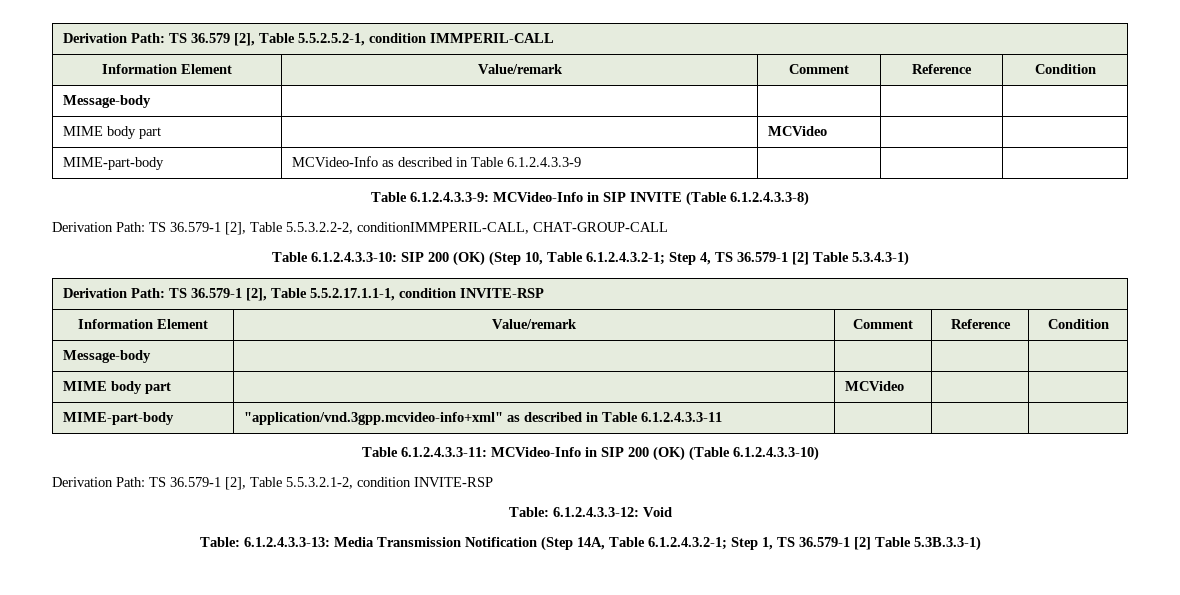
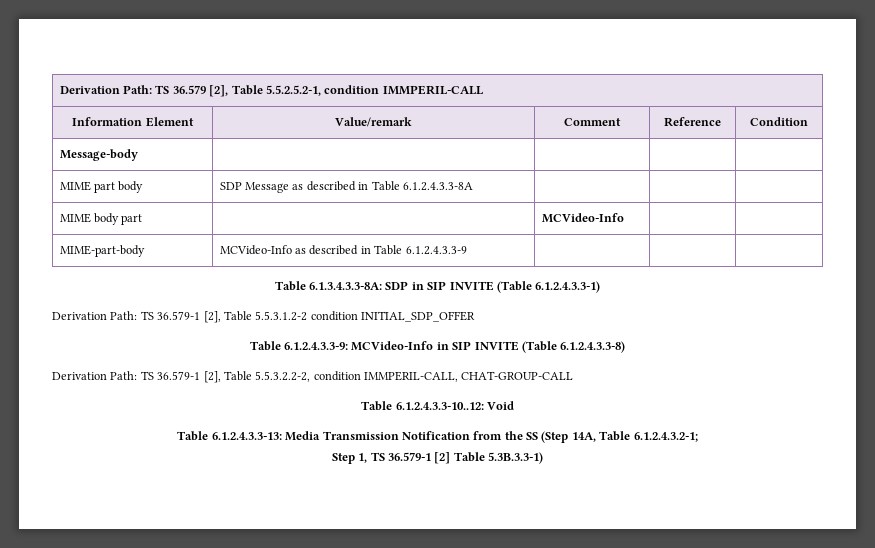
[62,126,161,139] [767,126,827,136] // MIME body part | | MCVideo -> [59,181,144,193] [219,181,473,193] [59,213,143,225] [541,213,624,223] // MIME part body | SDP Message as described in Table 6.1.2.4.3.3-8A | | | // MIME body part | | MCVideo-Info
(581, 162) none -> [274,281,601,293] [52,311,475,323] // Table 6.1.3.4.3.3-8A: SDP in SIP INVITE (Table 6.1.2.4.3.3-1) // Derivation Path: TS 36.579-1 [2], Table 5.5.3.1.2-2 condition INITIAL_SDP_OFFER
[357,222,529,234] conditionIMMPERIL-CALL, -> [313,371,458,382] condition IMMPERIL-CALL,
[310,251,909,266] [62,288,544,301] [78,319,208,329] [492,319,577,329] [853,319,913,329] [950,319,1011,329] [1047,319,1109,329] [62,350,151,363] [62,381,171,394] [844,381,904,391] [62,412,174,425] [243,412,722,425] [361,446,819,461] [52,477,493,490] [508,507,672,517] [199,537,240,547] 6.1.2.4.3.3-10: SIP 200 (OK) (Step 10, Table 6.1.2.4.3.2-1; Step 4, TS 36.579-1 [2] Table 5.3.4.3-1) // Derivation Path: TS 36.579-1 [2], Table 5.5.2.17.1.1-1, condition INVITE-RSP // Information Element | Value/remark | Comment | Reference | Condition // Message-body | | | | // MIME body part | | MCVideo | | // MIME-part-body | "application/vnd.3gpp.mcvideo-info+xml" as described in Table 6.1.2.4.3.3-11 | | | // Table 6.1.2.4.3.3-11: MCVideo-Info in SIP 200 (OK) (Table 6.1.2.4.3.3-10) // Derivation Path: TS 36.579-1 [2], Table 5.5.3.2.1-2, condition INVITE-RSP // Table: 6.1.2.4.3.3-12: Void // Table: -> [395,401,514,410] [177,431,209,441] 6.1.2.4.3.3-10..12: Void // Table
(537, 542) none -> [473,431,539,440] from the SS
(727, 543) none -> (698, 437) //

